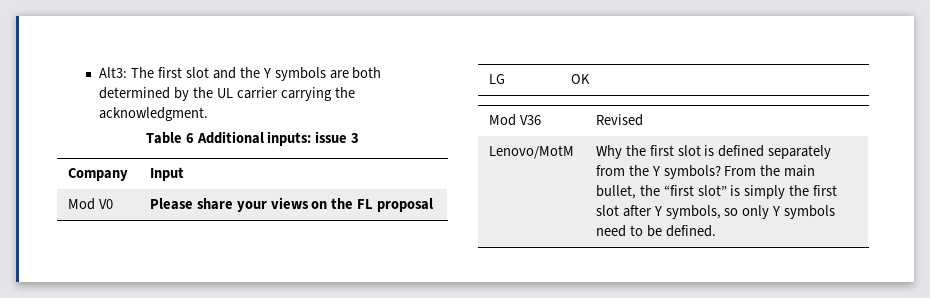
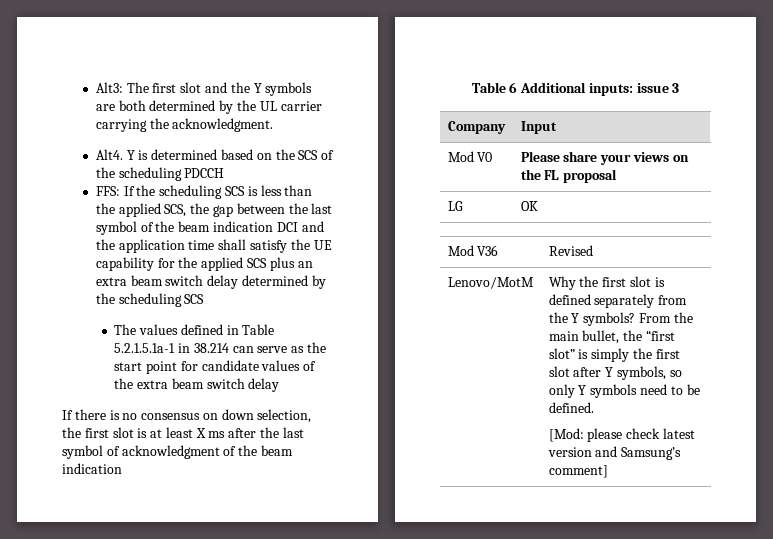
(209, 114) none -> [95,149,335,160] [95,167,225,181] [95,185,313,199] [95,203,333,217] [95,221,324,235] [95,239,332,253] [95,257,313,271] [95,275,326,289] [95,293,205,307] [114,324,275,335] [114,342,326,353] [114,360,317,374] [114,378,280,392] [62,409,312,423] [62,427,304,438] [62,445,293,459] [62,463,122,474] // Alt4. Y is determined based on the SCS of the scheduling PDCCH // FFS: If the scheduling SCS is less than the applied SCS, the gap between the last symbol of the beam indication DCI and the application time shall satisfy the UE capability for the applied SCS plus an extra beam switch delay determined by the scheduling SCS // The values defined in Table 5.2.1.5.1a-1 in 38.214 can serve as the start point for candidate values of the extra beam switch delay // If there is no consensus on down selection, the first slot is at least X ms after the last symbol of acknowledgment of the beam indication
(716, 231) none -> [548,428,695,442] [547,446,682,460] [548,465,608,478] // [Mod: please check latest version and Samsung’s comment]

